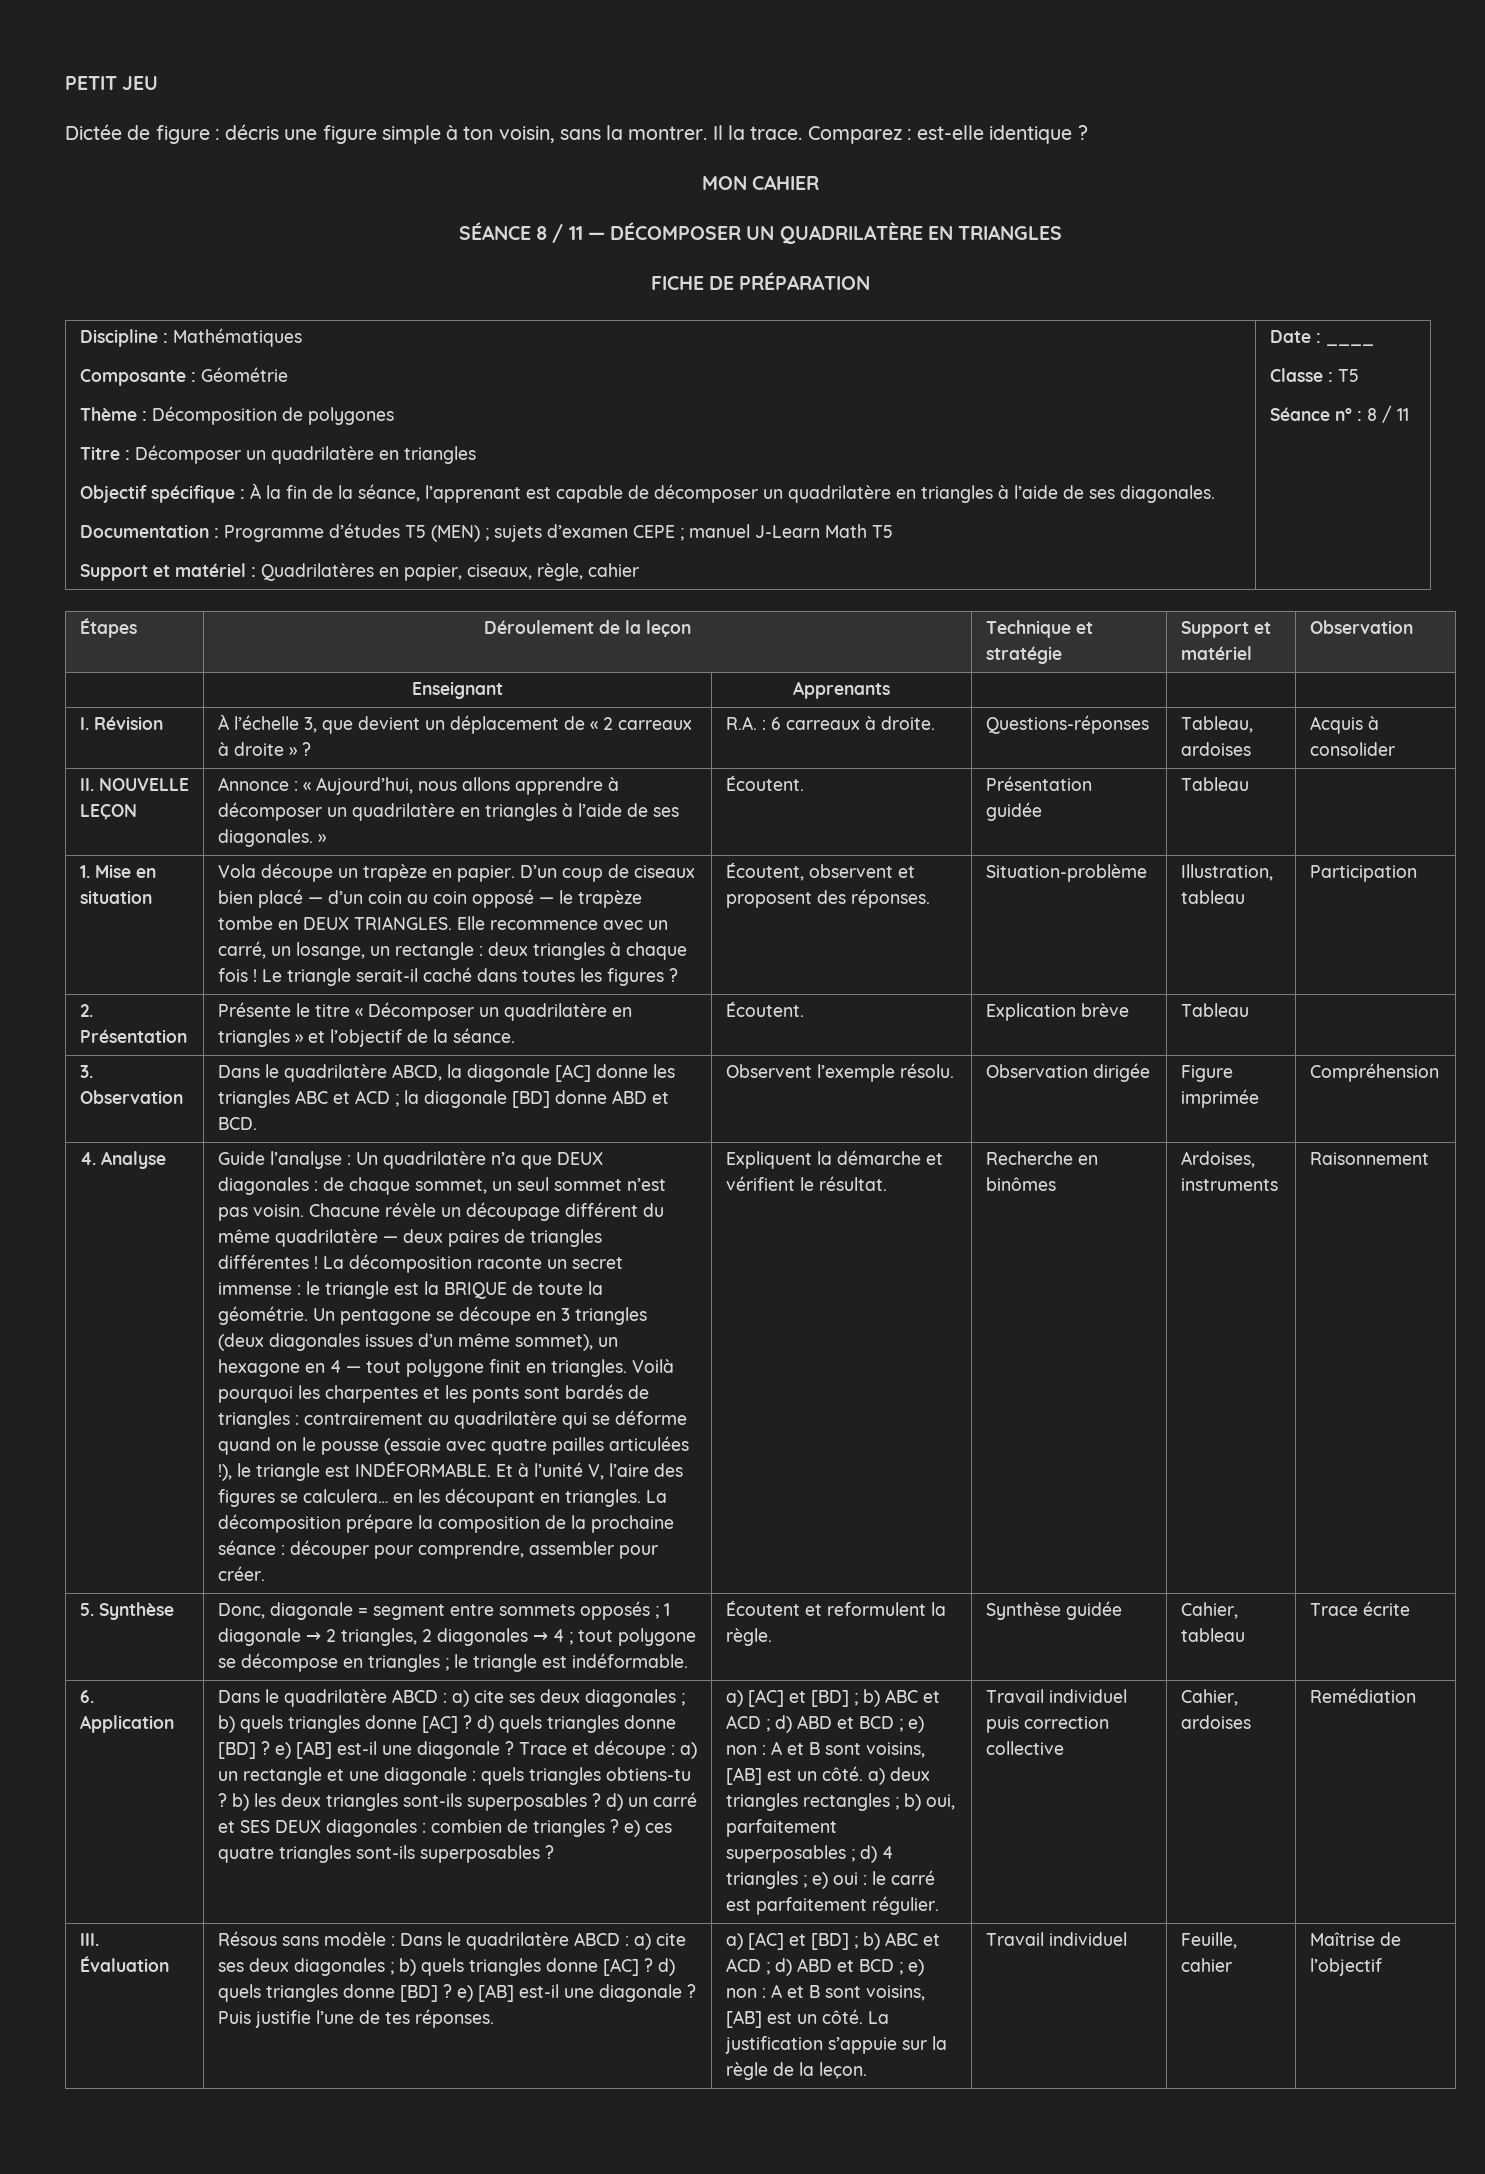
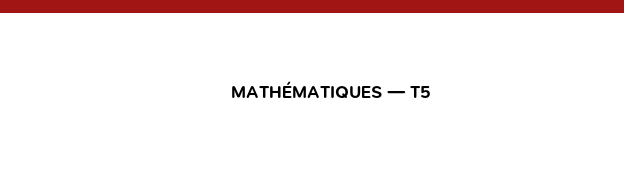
[65,76,159,90] [65,124,1088,144] [701,175,820,190] [458,222,1063,244] [650,272,871,290] [79,328,302,347] [79,367,288,386] [79,406,394,425] [79,445,476,464] [79,483,1215,503] [79,523,893,542] [79,563,639,581] [1269,330,1321,343] [1325,343,1374,346] [1269,368,1359,382] [1269,405,1409,423] [79,618,137,638] [484,620,691,637] [985,620,1093,638] [985,646,1062,664] [1180,621,1271,638] [1180,646,1252,660] [1309,620,1413,634] [412,681,503,699] [793,681,890,699] [79,716,163,730] [217,714,692,734] [217,742,311,756] [725,716,935,730] [985,715,1149,734] [1180,716,1253,733] [1180,742,1251,756] [1309,716,1379,734] [1309,742,1395,756] [79,778,189,791] [79,804,137,820] [217,777,619,795] [217,802,679,821] [217,829,327,847] [725,775,804,791] [985,776,1092,791] [985,802,1042,821] [1180,777,1249,791] [79,864,156,878] [79,890,152,904] [217,863,695,882] [217,889,642,908] [217,916,668,930] [217,941,687,960] [217,967,678,986] [725,862,915,881] [725,889,930,908] [985,864,1147,882] [1180,864,1273,881] [1180,890,1245,904] [1309,865,1417,882] [79,1004,93,1017] [79,1029,187,1043] [217,1002,632,1021] [217,1028,515,1047] [725,1001,804,1017] [985,1003,1129,1021] [1180,1003,1249,1017] [79,1065,93,1078] [79,1090,183,1104] [217,1064,675,1082] [217,1090,669,1108] [217,1117,257,1130] [725,1063,954,1082] [985,1063,1150,1082] [1180,1065,1233,1082] [1180,1089,1259,1108] [1309,1063,1439,1082] [79,1151,166,1169] [217,1151,603,1169] [217,1177,666,1195] [217,1202,664,1221] [217,1229,602,1247] [217,1254,623,1273] [217,1281,603,1299] [217,1306,647,1325] [217,1333,618,1351] [217,1359,674,1377] [217,1384,649,1403] [217,1410,687,1429] [217,1436,689,1455] [217,1461,683,1481] [217,1488,667,1507] [217,1514,674,1533] [217,1540,658,1559] [217,1566,265,1581] [725,1150,943,1169] [725,1176,887,1191] [985,1151,1098,1165] [985,1177,1056,1191] [1180,1151,1255,1168] [1180,1178,1278,1191] [1309,1152,1429,1165] [79,1602,174,1620] [217,1601,670,1620] [217,1628,696,1646] [217,1653,688,1672] [725,1600,946,1616] [725,1628,772,1646] [985,1601,1122,1620] [1180,1602,1238,1619] [1180,1628,1245,1642] [1309,1601,1410,1616] [79,1690,94,1703] [79,1715,174,1733] [217,1689,685,1707] [217,1715,676,1733] [217,1740,697,1759] [217,1767,691,1785] [217,1792,697,1811] [217,1819,672,1837] [217,1845,554,1863] [725,1689,940,1707] [725,1715,924,1733] [725,1741,925,1758] [725,1766,930,1785] [725,1793,955,1811] [725,1819,837,1837] [725,1845,893,1863] [725,1870,935,1889] [725,1896,939,1915] [985,1689,1127,1703] [985,1716,1109,1733] [985,1741,1064,1755] [1180,1689,1238,1706] [1180,1715,1251,1729] [1309,1688,1416,1703] [79,1933,99,1946] [79,1956,169,1972] [217,1931,686,1950] [217,1958,675,1976] [217,1984,696,2002] [217,2009,494,2028] [725,1932,940,1950] [725,1958,924,1976] [725,1984,925,2001] [725,2009,889,2028] [724,2036,947,2054] [725,2062,867,2080] [985,1932,1127,1946] [1180,1932,1237,1949] [1180,1958,1232,1972] [1309,1932,1401,1946] [1309,1958,1382,1976] PETIT JEU // Dictée de figure : décris une figure simple à ton voisin, sans la montrer. Il la trace. Comparez : est-elle identique ? // MON CAHIER // SÉANCE 8 / 11 — DÉCOMPOSER UN QUADRILATÈRE EN TRIANGLES // FICHE DE PRÉPARATION // Discipline : Mathématiques // Composante : Géométrie // Thème : Décomposition de polygones // Titre : Décomposer un quadrilatère en triangles // Objectif spécifique : À la fin de la séance, l’apprenant est capable de décomposer un quadrilatère en triangles à l’aide de ses diagonales. // Documentation : Programme d’études T5 (MEN) ; sujets d’examen CEPE ; manuel J-Learn Math T5 // Support et matériel : Quadrilatères en papier, ciseaux, règle, cahier | Date : ____ // Classe : T5 // Séance n° : 8 / 11 // Étapes | Déroulement de la leçon | Technique et stratégie | Support et matériel | Observation // | Enseignant | Apprenants | | | // I. Révision | À l’échelle 3, que devient un déplacement de « 2 carreaux à droite » ? | R.A. : 6 carreaux à droite. | Questions-réponses | Tableau, ardoises | Acquis à consolider // II. NOUVELLE LEÇON | Annonce : « Aujourd’hui, nous allons apprendre à décomposer un quadrilatère en triangles à l’aide de ses diagonales. » | Écoutent. | Présentation guidée | Tableau | // 1. Mise en situation | Vola découpe un trapèze en papier. D’un coup de ciseaux bien placé — d’un coin au coin opposé — le trapèze tombe en DEUX TRIANGLES. Elle recommence avec un carré, un losange, un rectangle : deux triangles à chaque fois ! Le triangle serait-il caché dans toutes les figures ? | Écoutent, observent et proposent des réponses. | Situation-problème | Illustration, tableau | Participation // 2. Présentation | Présente le titre « Décomposer un quadrilatère en triangles » et l’objectif de la séance. | Écoutent. | Explication brève | Tableau | // 3. Observation | Dans le quadrilatère ABCD, la diagonale [AC] donne les triangles ABC et ACD ; la diagonale [BD] donne ABD et BCD. | Observent l’exemple résolu. | Observation dirigée | Figure imprimée | Compréhension // 4. Analyse | Guide l’analyse : Un quadrilatère n’a que DEUX diagonales : de chaque sommet, un seul sommet n’est pas voisin. Chacune révèle un découpage différent du même quadrilatère — deux paires de triangles différentes ! La décomposition raconte un secret immense : le triangle est la BRIQUE de toute la géométrie. Un pentagone se découpe en 3 triangles (deux diagonales issues d’un même sommet), un hexagone en 4 — tout polygone finit en triangles. Voilà pourquoi les charpentes et les ponts sont bardés de triangles : contrairement au quadrilatère qui se déforme quand on le pousse (essaie avec quatre pailles articulées !), le triangle est INDÉFORMABLE. Et à l’unité V, l’aire des figures se calculera… en les découpant en triangles. La décomposition prépare la composition de la prochaine séance : découper pour comprendre, assembler pour créer. | Expliquent la démarche et vérifient le résultat. | Recherche en binômes | Ardoises, instruments | Raisonnement // 5. Synthèse | Donc, diagonale = segment entre sommets opposés ; 1 diagonale → 2 triangles, 2 diagonales → 4 ; tout polygone se décompose en triangles ; le triangle est indéformable. | Écoutent et reformulent la règle. | Synthèse guidée | Cahier, tableau | Trace écrite // 6. Application | Dans le quadrilatère ABCD : a) cite ses deux diagonales ; b) quels triangles donne [AC] ? d) quels triangles donne [BD] ? e) [AB] est-il une diagonale ? Trace et découpe : a) un rectangle et une diagonale : quels triangles obtiens-tu ? b) les deux triangles sont-ils superposables ? d) un carré et SES DEUX diagonales : combien de triangles ? e) ces quatre triangles sont-ils superposables ? | a) [AC] et [BD] ; b) ABC et ACD ; d) ABD et BCD ; e) non : A et B sont voisins, [AB] est un côté. a) deux triangles rectangles ; b) oui, parfaitement superposables ; d) 4 triangles ; e) oui : le carré est parfaitement régulier. | Travail individuel puis correction collective | Cahier, ardoises | Remédiation // III. Évaluation | Résous sans modèle : Dans le quadrilatère ABCD : a) cite ses deux diagonales ; b) quels triangles donne [AC] ? d) quels triangles donne [BD] ? e) [AB] est-il une diagonale ? Puis justifie l’une de tes réponses. | a) [AC] et [BD] ; b) ABC et ACD ; d) ABD et BCD ; e) non : A et B sont voisins, [AB] est un côté. La justification s’appuie sur la règle de la leçon. | Travail individuel | Feuille, cahier | Maîtrise de l’objectif -> [230,80,431,99] MATHÉMATIQUES — T5

